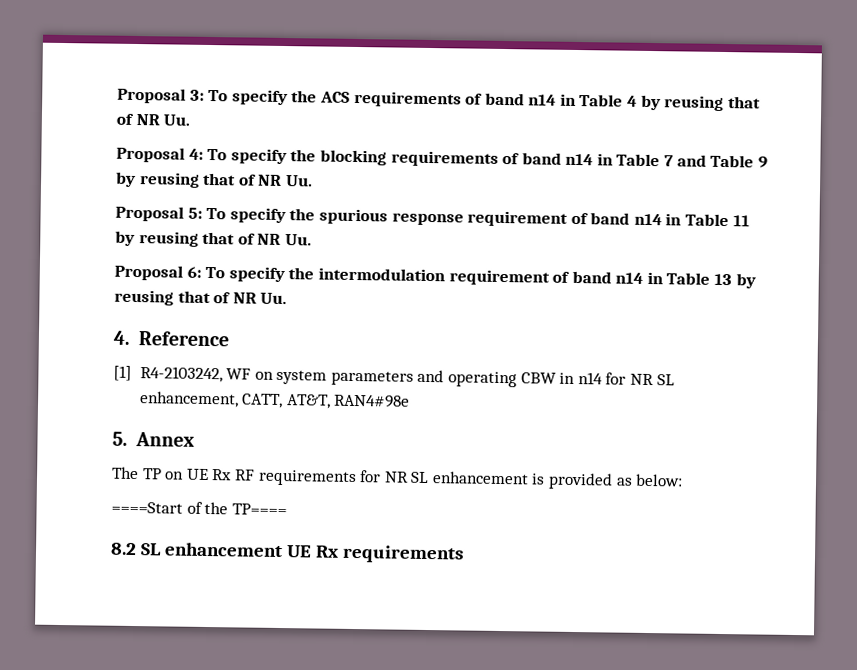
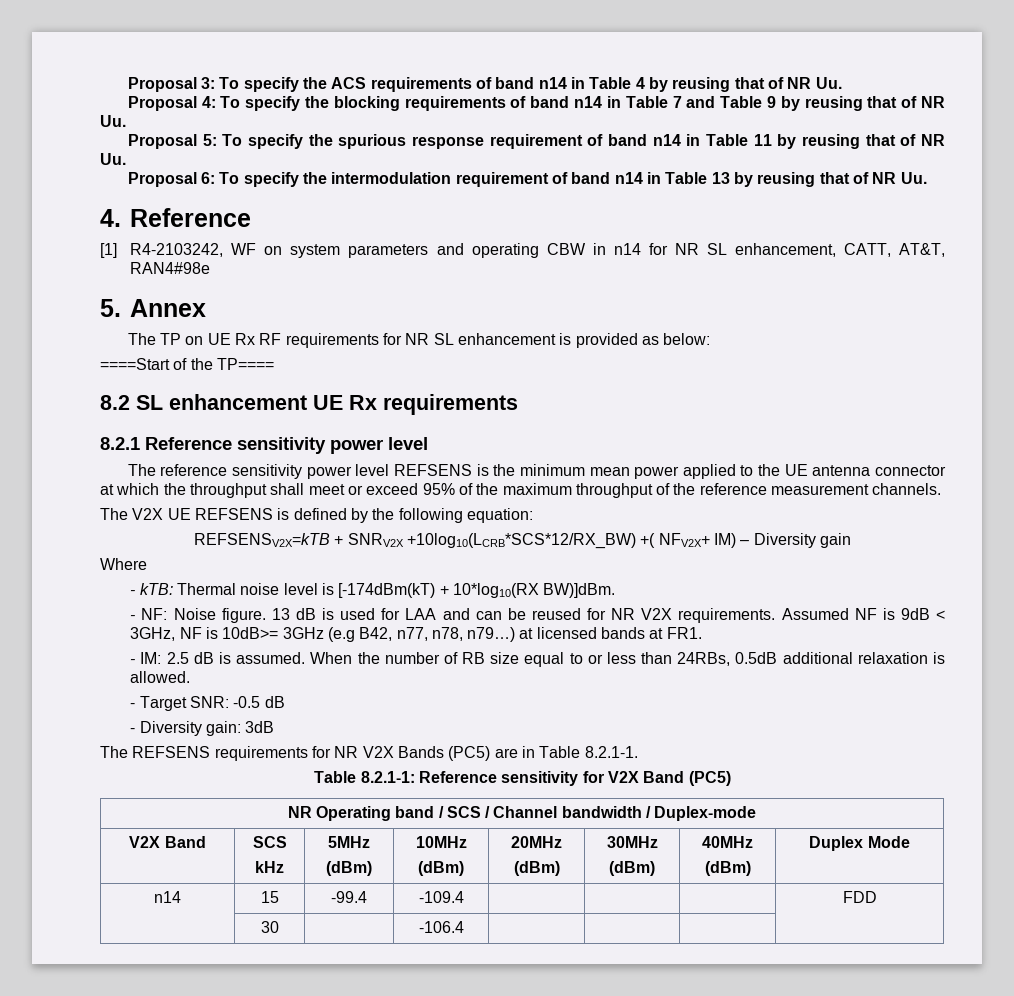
(464, 554) none -> [100,437,428,454] [127,464,946,479] [100,483,942,498] [100,508,533,523] [194,533,851,549] [100,558,147,570] [130,583,616,598] [130,608,945,623] [130,627,702,642] [130,652,946,667] [130,671,191,683] [130,696,285,711] [130,721,275,736] [100,746,638,761] [314,771,731,786] [287,806,757,821] [129,836,206,848] [252,836,287,848] [255,861,284,873] [328,836,370,848] [326,861,372,876] [415,836,467,848] [418,861,464,876] [511,836,562,848] [513,861,560,876] [606,836,658,848] [609,861,655,876] [702,836,753,848] [704,861,751,876] [809,836,910,851] [154,891,181,903] [260,891,279,903] [331,891,367,903] [418,891,464,903] [842,891,877,903] [260,921,279,933] [418,921,464,933] // 8.2.1 Reference sensitivity power level // The reference sensitivity power level REFSENS is the minimum mean power applied to the UE antenna connector at which the throughput shall meet or exceed 95% of the maximum throughput of the reference measurement channels. // The V2X UE REFSENS is defined by the following equation: // REFSENSV2X=kTB + SNRV2X +10log10(LCRB*SCS*12/RX_BW) +( NFV2X+ IM) – Diversity gain // Where // - kTB: Thermal noise level is [-174dBm(kT) + 10*log10(RX BW)]dBm. // - NF: Noise figure. 13 dB is used for LAA and can be reused for NR V2X requirements. Assumed NF is 9dB < 3GHz, NF is 10dB>= 3GHz (e.g B42, n77, n78, n79…) at licensed bands at FR1. // - IM: 2.5 dB is assumed. When the number of RB size equal to or less than 24RBs, 0.5dB additional relaxation is allowed. // - Target SNR: -0.5 dB // - Diversity gain: 3dB // The REFSENS requirements for NR V2X Bands (PC5) are in Table 8.2.1-1. // Table 8.2.1-1: Reference sensitivity for V2X Band (PC5) // NR Operating band / SCS / Channel bandwidth / Duplex-mode // V2X Band | SCS // kHz | 5MHz // (dBm) | 10MHz // (dBm) | 20MHz // (dBm) | 30MHz // (dBm) | 40MHz // (dBm) | Duplex Mode // n14 | 15 | -99.4 | -109.4 | | | | FDD // | 30 | | -106.4 | | | |

